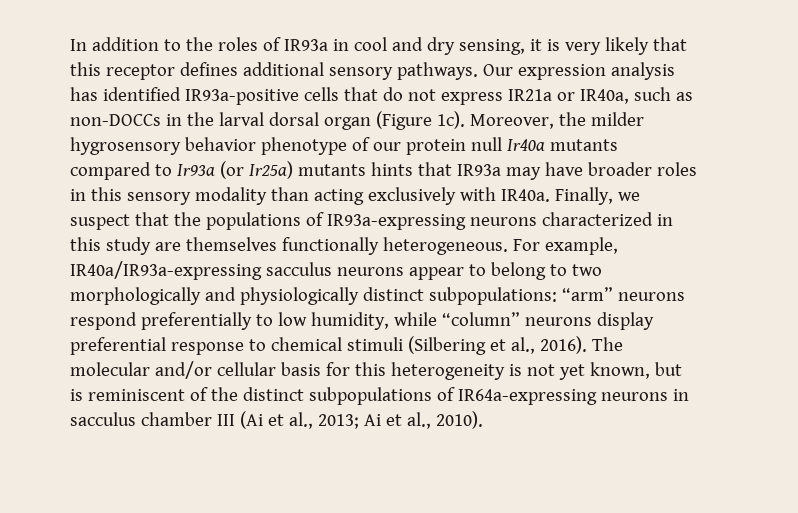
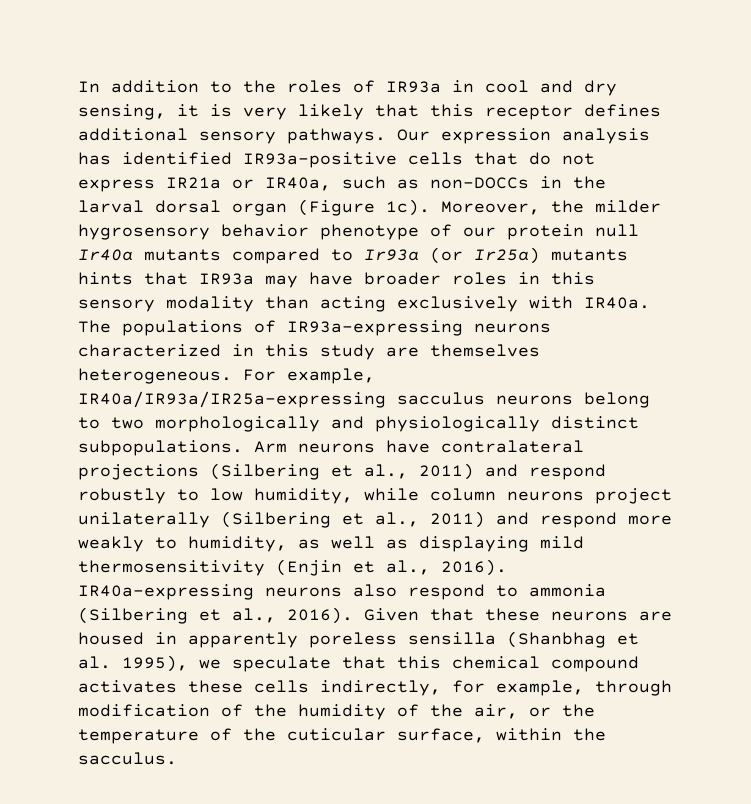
[554,187,640,205] [70,212,201,230] Finally, we suspect that the -> [78,320,111,333] The
[281,237,379,255] functionally -> (540, 350) none
[70,261,262,280] IR40a/IR93a-expressing -> [78,391,386,408] IR40a/IR93a/IR25a-expressing
[408,264,486,280] appear to -> (573, 400) none
[428,287,685,305] [70,312,654,330] [70,336,623,355] [70,361,682,380] [70,387,689,405] [70,411,483,429] subpopulations: “arm” neurons respond preferentially to low humidity, while “column” neurons display preferential response to chemical stimuli (Silbering et al., 2016). The molecular and/or cellular basis for this heterogeneity is not yet known, but is reminiscent of the distinct subpopulations of IR64a-expressing neurons in sacculus chamber III (Ai et al., 2013; Ai et al., 2010). -> [78,440,584,456] [78,463,606,480] [78,488,672,504] [78,511,672,528] [78,536,584,552] [78,559,507,576] [78,584,606,600] [78,607,672,624] [78,631,639,648] [78,655,639,672] [78,680,672,696] [78,704,595,720] [78,728,606,744] [78,752,177,765] subpopulations. Arm neurons have contralateral projections (Silbering et al., 2011) and respond robustly to low humidity, while column neurons project unilaterally (Silbering et al., 2011) and respond more weakly to humidity, as well as displaying mild thermosensitivity (Enjin et al., 2016). IR40a-expressing neurons also respond to ammonia (Silbering et al., 2016). Given that these neurons are housed in apparently poreless sensilla (Shanbhag et al. 1995), we speculate that this chemical compound activates these cells indirectly, for example, through modification of the humidity of the air, or the temperature of the cuticular surface, within the sacculus.

